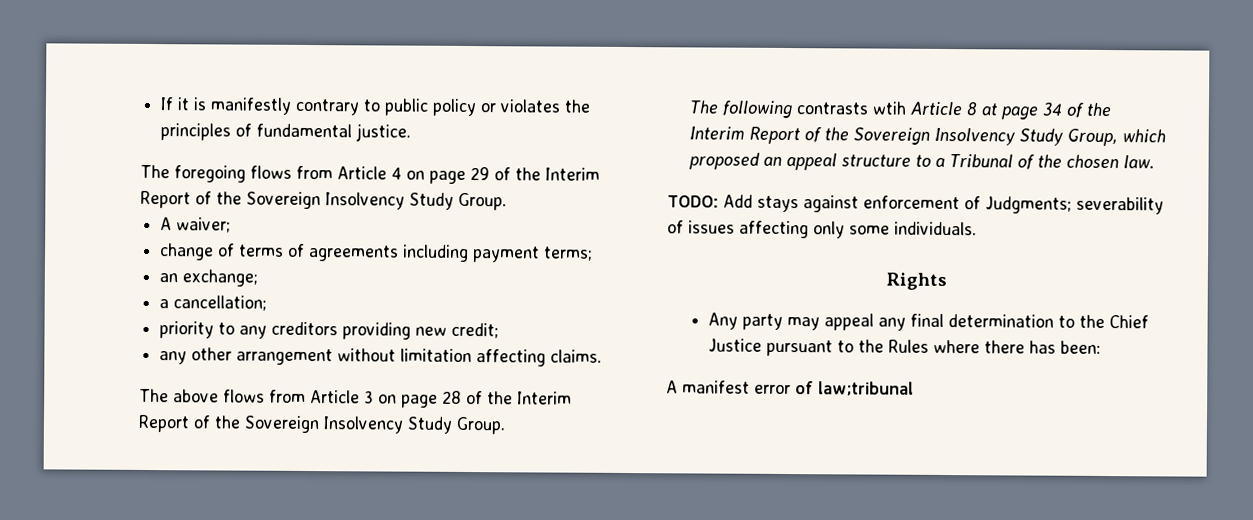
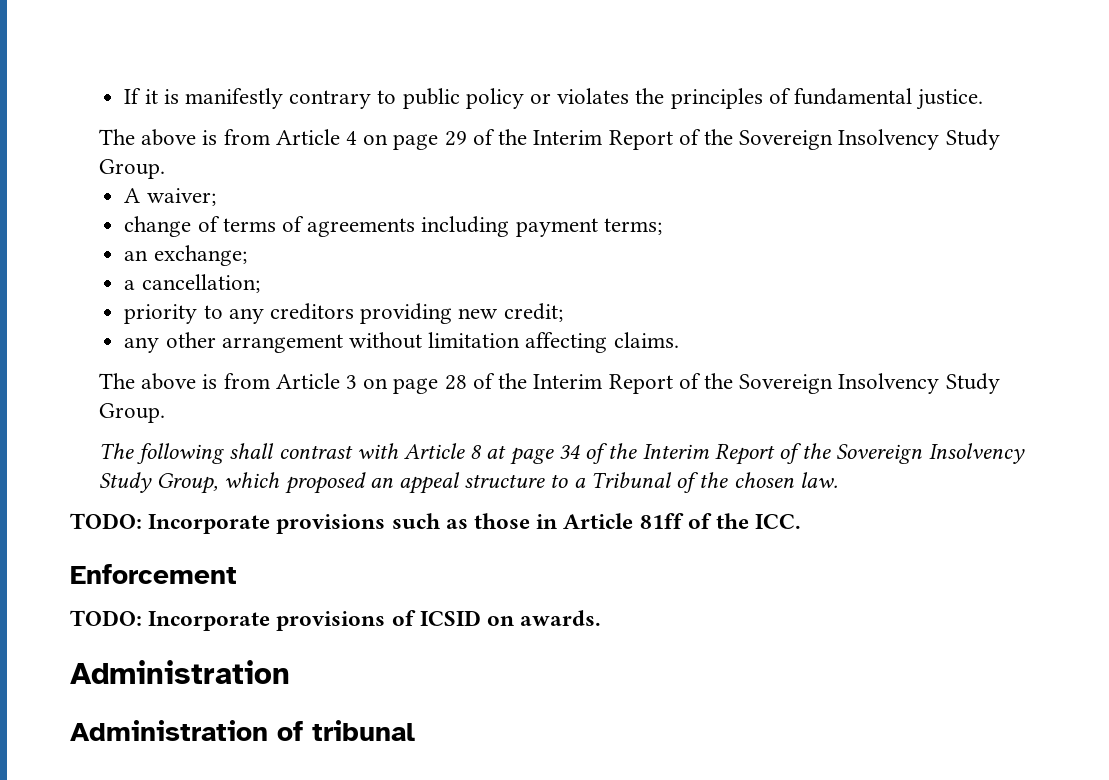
[174,165,293,183] foregoing flows -> [141,129,218,146] above is
[223,389,266,403] flows -> [202,374,218,389] is
[796,101,907,115] contrasts wtih -> [229,443,399,459] shall contrast with
[723,194,1164,215] [667,220,977,239] [885,272,947,291] [707,312,1149,331] [707,338,1101,357] [666,380,914,396] Add stays against enforcement of Judgments; severability of issues affecting only some individuals. // Rights // Any party may appeal any final determination to the Chief Justice pursuant to the Rules where there has been: // A manifest error of law;tribunal -> [148,513,802,534] [70,564,237,584] [70,610,602,631] [70,660,290,684] [70,720,415,741] Incorporate provisions such as those in Article 81ff of the ICC. // Enforcement // TODO: Incorporate provisions of ICSID on awards. // Administration // Administration of tribunal

